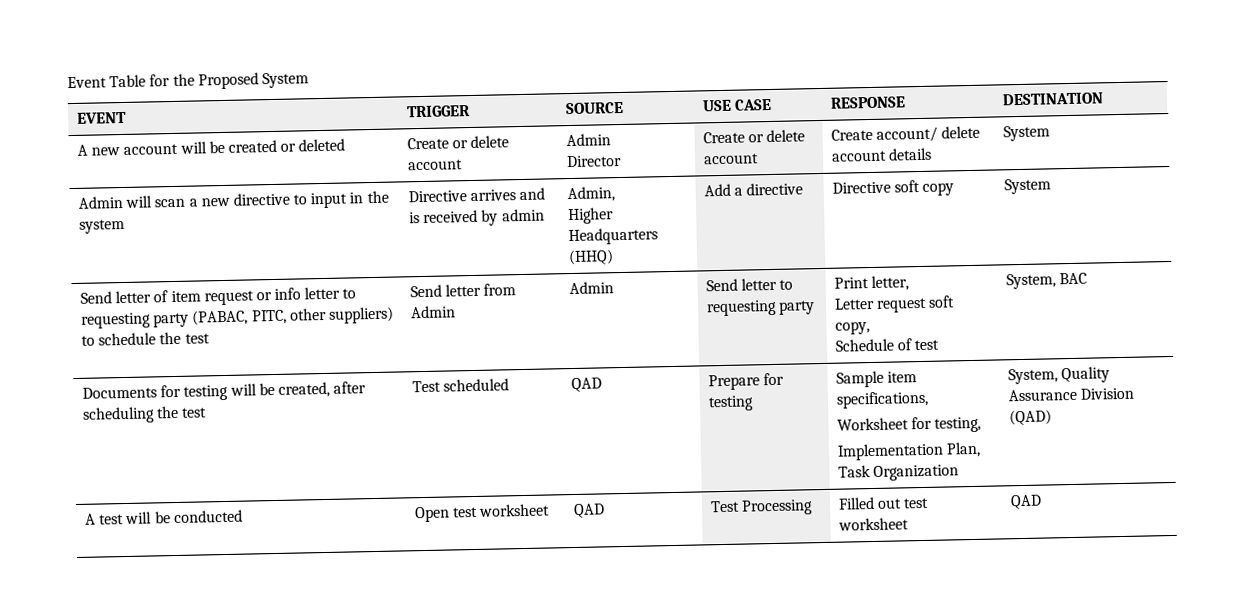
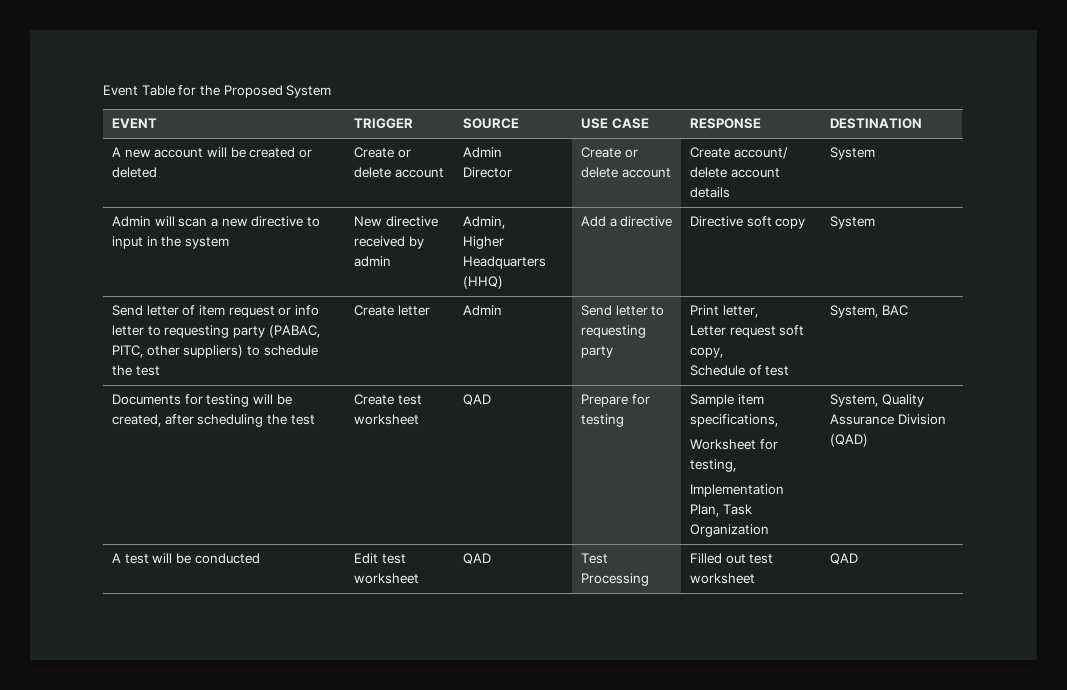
[407,187,546,203] [408,212,420,224] Directive arrives and is -> [353,216,438,227] New directive
[409,283,517,298] [409,305,456,319] Send letter from Admin -> [353,305,430,316] Create letter
[411,378,510,393] Test scheduled -> [353,394,422,405] [353,414,419,425] Create test worksheet
[414,506,450,523] Open -> [353,553,378,564] Edit

